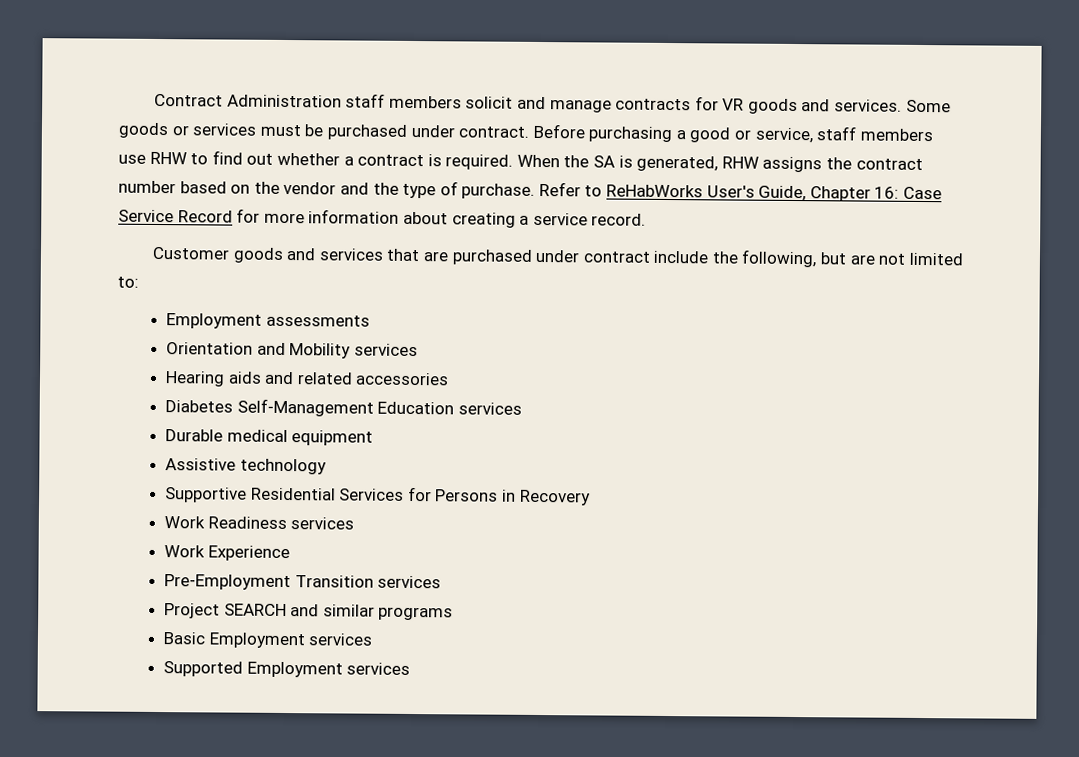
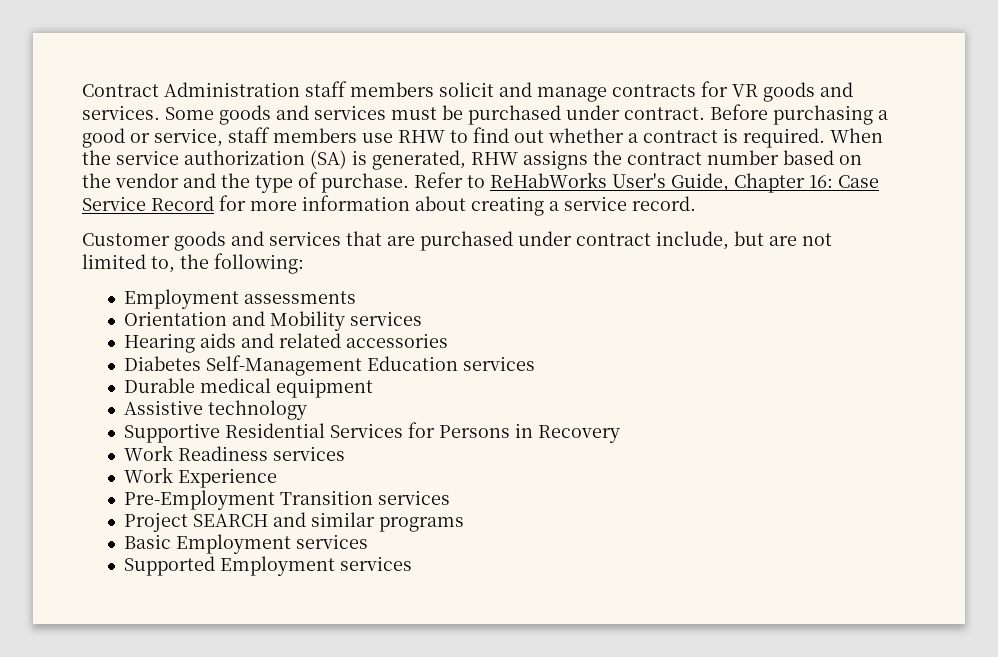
[171,125,189,136] or -> [276,105,309,120] and
[593,155,616,168] SA -> [116,150,347,169] service authorization (SA)
[653,249,818,268] include the following, -> [656,231,729,250] include,
[117,276,139,288] to: -> [151,253,304,274] to, the following:

